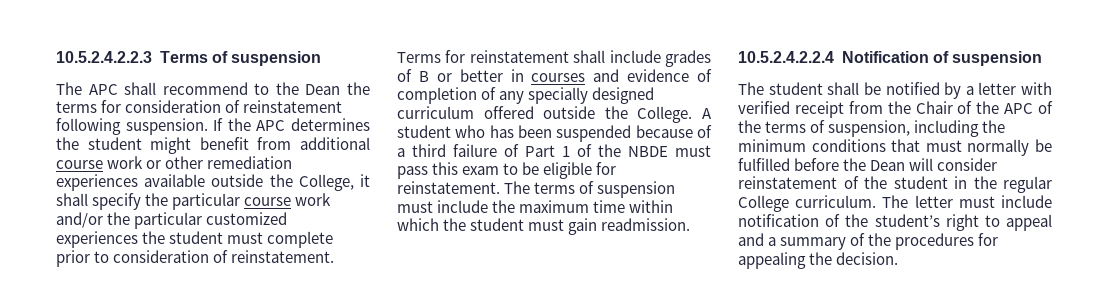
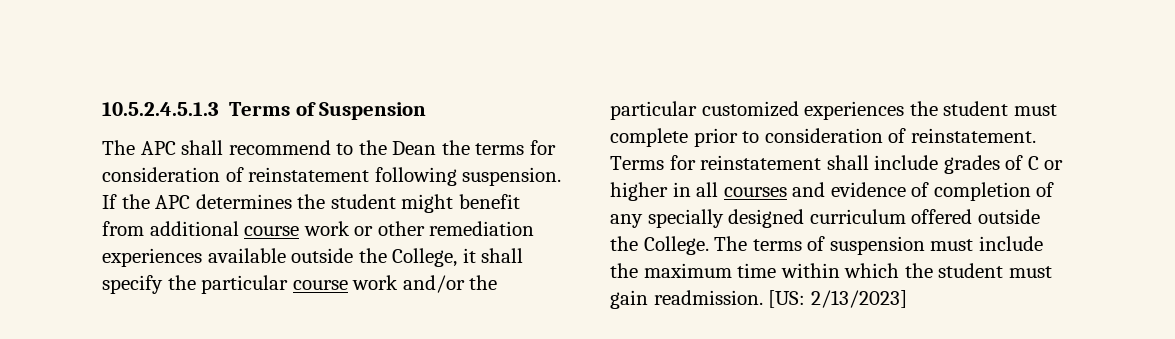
[56,51,152,63] 10.5.2.4.2.2.3 -> [102,102,219,116] 10.5.2.4.5.1.3
[231,51,322,66] suspension -> [319,102,427,120] Suspension
[418,69,524,82] B or better in -> [1027,156,1064,170] [610,182,719,201] C or higher in all
[702,108,712,119] [397,125,712,142] [397,144,711,157] [397,162,617,179] [397,181,500,194] A student who has been suspended because of a third failure of Part 1 of the NBDE must pass this exam to be eligible for reinstatement. -> (709, 245) none
[738,51,1043,66] [738,82,1052,99] [738,101,1053,118] [738,120,1006,137] [738,139,1052,156] [738,158,998,171] [738,176,1052,193] [738,195,1052,212] [738,214,1052,231] [738,233,999,250] [738,252,899,269] // 10.5.2.4.2.2.4 Notification of suspension // The student shall be notified by a letter with verified receipt from the Chair of the APC of the terms of suspension, including the minimum conditions that must normally be fulfilled before the Dean will consider reinstatement of the student in the regular College curriculum. The letter must include notification of the student’s right to appeal and a summary of the procedures for appealing the decision. -> [768,290,907,308] [US: 2/13/2023]

